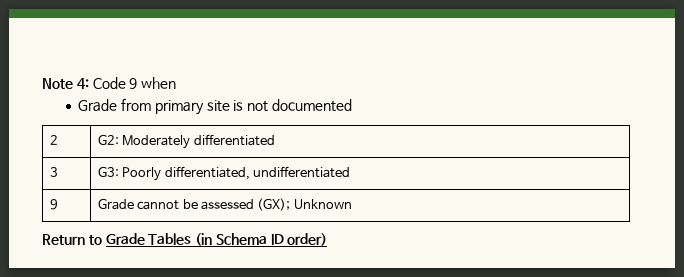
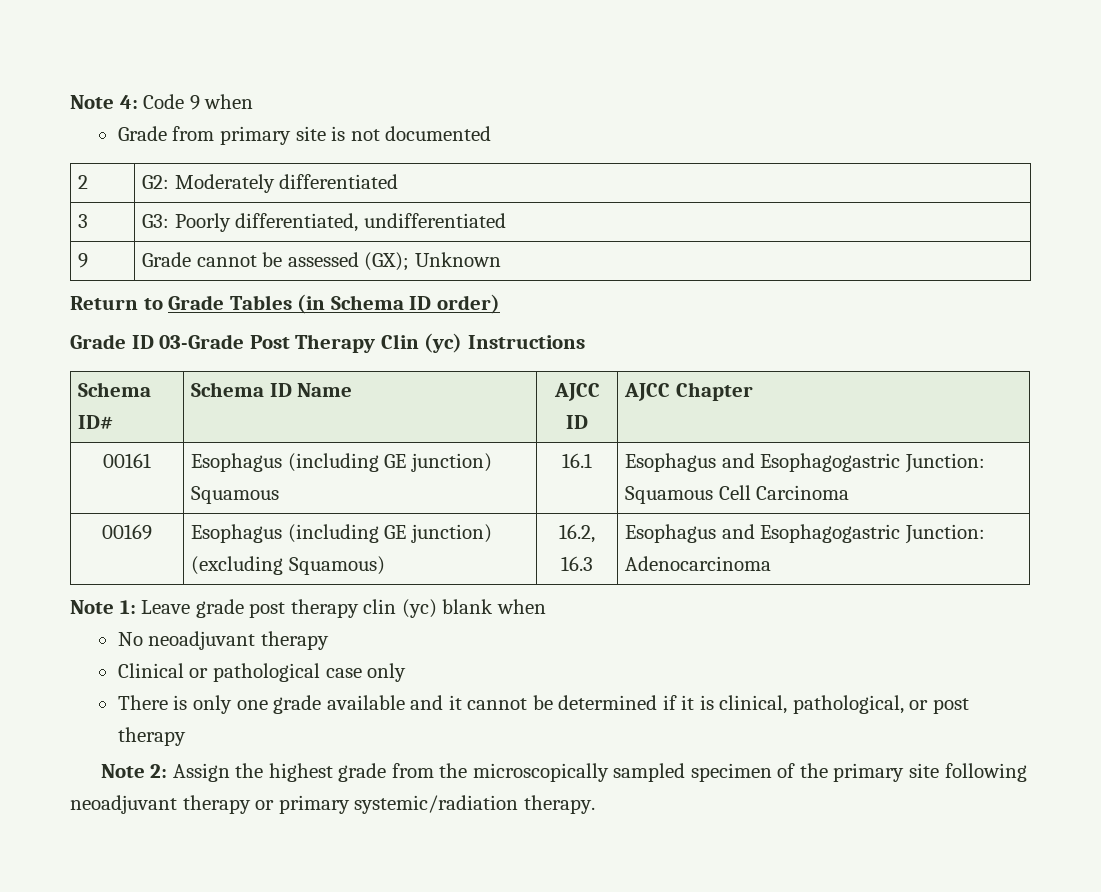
(328, 239) none -> [70,333,585,353] [78,382,152,397] [78,415,114,429] [191,382,353,397] [553,383,600,401] [566,415,588,429] [624,382,753,401] [103,453,151,468] [191,453,492,472] [191,486,280,504] [562,453,592,468] [625,453,985,473] [625,485,850,504] [102,524,152,540] [191,524,492,543] [191,556,385,575] [559,524,595,543] [561,556,593,571] [625,524,985,544] [625,556,772,571] [70,599,546,618] [117,631,329,650] [117,663,407,682] [117,695,970,714] [117,727,186,746] [100,763,1027,782] [70,795,595,814] // Grade ID 03-Grade Post Therapy Clin (yc) Instructions // Schema ID# | Schema ID Name | AJCC ID | AJCC Chapter // 00161 | Esophagus (including GE junction) Squamous | 16.1 | Esophagus and Esophagogastric Junction: Squamous Cell Carcinoma // 00169 | Esophagus (including GE junction) (excluding Squamous) | 16.2, 16.3 | Esophagus and Esophagogastric Junction: Adenocarcinoma // Note 1: Leave grade post therapy clin (yc) blank when // No neoadjuvant therapy // Clinical or pathological case only // There is only one grade available and it cannot be determined if it is clinical, pathological, or post therapy // Note 2: Assign the highest grade from the microscopically sampled specimen of the primary site following neoadjuvant therapy or primary systemic/radiation therapy.

